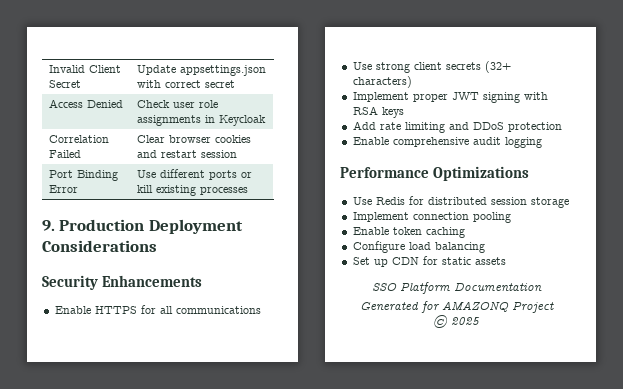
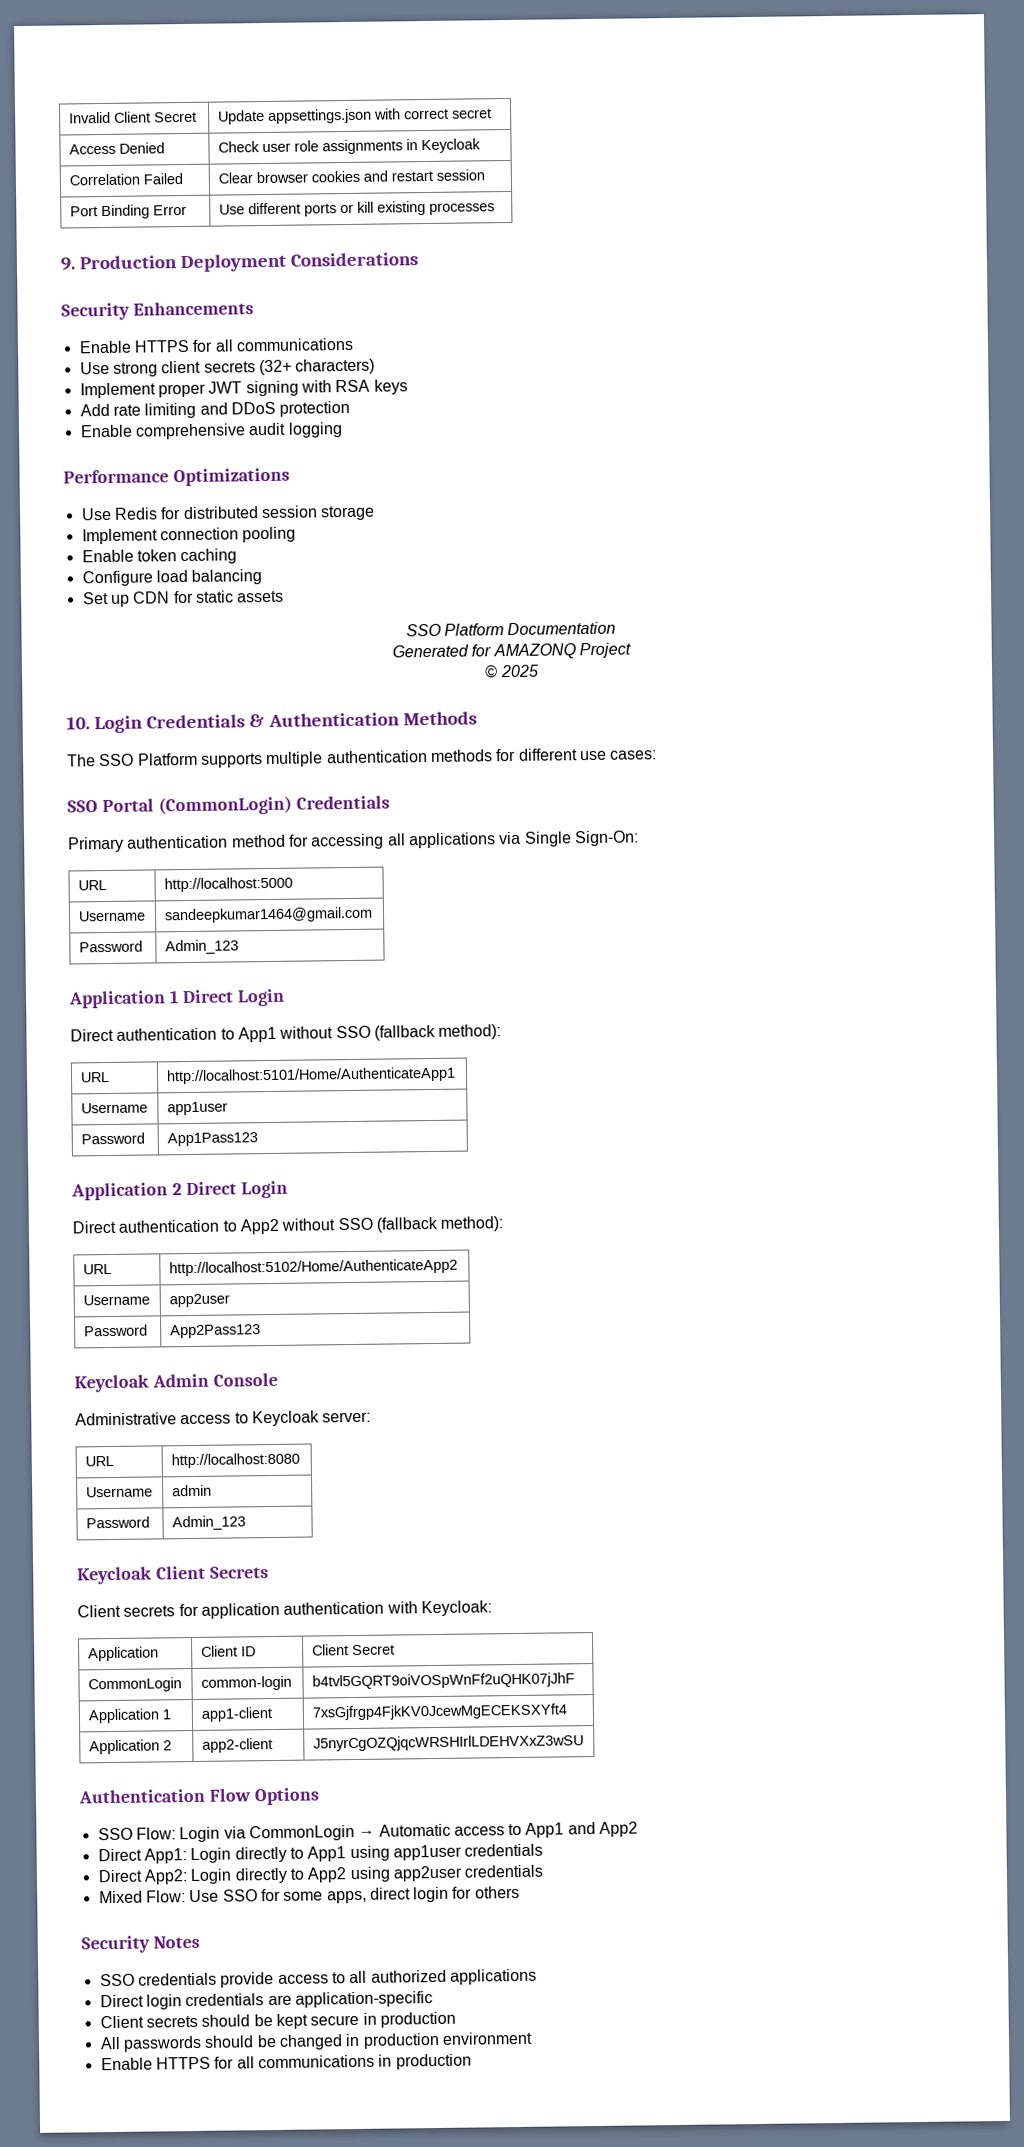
(480, 321) none -> [66,711,477,734] [67,748,658,768] [67,795,390,816] [68,830,639,853] [77,880,107,891] [163,876,293,893] [77,910,146,922] [163,906,373,924] [78,940,143,953] [164,939,239,955] [68,988,285,1009] [70,1024,502,1043] [79,1071,110,1083] [165,1066,456,1085] [80,1102,148,1114] [166,1101,228,1116] [80,1132,145,1145] [166,1132,258,1147] [71,1180,288,1201] [72,1216,504,1235] [82,1263,112,1275] [168,1258,458,1277] [82,1294,150,1306] [168,1293,230,1308] [83,1324,148,1337] [169,1324,261,1339] [74,1372,278,1393] [75,1410,372,1427] [84,1455,114,1467] [170,1452,300,1469] [85,1486,153,1498] [171,1484,212,1497] [85,1516,150,1529] [171,1515,246,1531] [77,1565,269,1585] [77,1600,492,1619] [87,1646,159,1662] [200,1645,256,1657] [311,1644,395,1656] [87,1677,182,1693] [200,1675,292,1691] [311,1672,575,1690] [87,1708,171,1724] [200,1707,273,1722] [311,1703,567,1721] [88,1739,172,1755] [201,1738,273,1753] [312,1734,584,1752] [78,1787,320,1806] [97,1821,639,1843] [97,1843,544,1864] [97,1864,544,1885] [98,1885,520,1904] [81,1935,200,1954] [99,1968,537,1988] [99,1991,433,2010] [99,2011,456,2029] [99,2031,533,2052] [100,2053,472,2071] // 10. Login Credentials & Authentication Methods // The SSO Platform supports multiple authentication methods for different use cases: // SSO Portal (CommonLogin) Credentials // Primary authentication method for accessing all applications via Single Sign-On: // URL | http://localhost:5000 // Username | sandeepkumar1464@gmail.com // Password | Admin_123 // Application 1 Direct Login // Direct authentication to App1 without SSO (fallback method): // URL | http://localhost:5101/Home/AuthenticateApp1 // Username | app1user // Password | App1Pass123 // Application 2 Direct Login // Direct authentication to App2 without SSO (fallback method): // URL | http://localhost:5102/Home/AuthenticateApp2 // Username | app2user // Password | App2Pass123 // Keycloak Admin Console // Administrative access to Keycloak server: // URL | http://localhost:8080 // Username | admin // Password | Admin_123 // Keycloak Client Secrets // Client secrets for application authentication with Keycloak: // Application | Client ID | Client Secret // CommonLogin | common-login | b4tvl5GQRT9oiVOSpWnFf2uQHK07jJhF // Application 1 | app1-client | 7xsGjfrgp4FjkKV0JcewMgECEKSXYft4 // Application 2 | app2-client | J5nyrCgOZQjqcWRSHIrlLDEHVXxZ3wSU // Authentication Flow Options // SSO Flow: Login via CommonLogin → Automatic access to App1 and App2 // Direct App1: Login directly to App1 using app1user credentials // Direct App2: Login directly to App2 using app2user credentials // Mixed Flow: Use SSO for some apps, direct login for others // Security Notes // SSO credentials provide access to all authorized applications // Direct login credentials are application-specific // Client secrets should be kept secure in production // All passwords should be changed in production environment // Enable HTTPS for all communications in production

